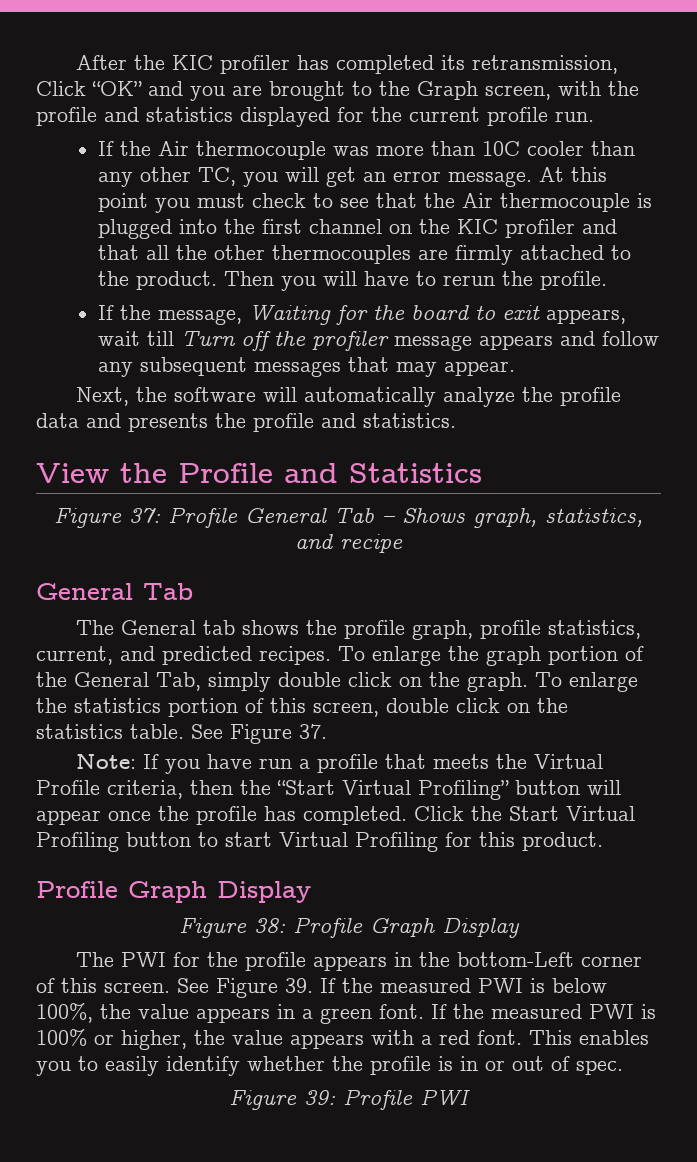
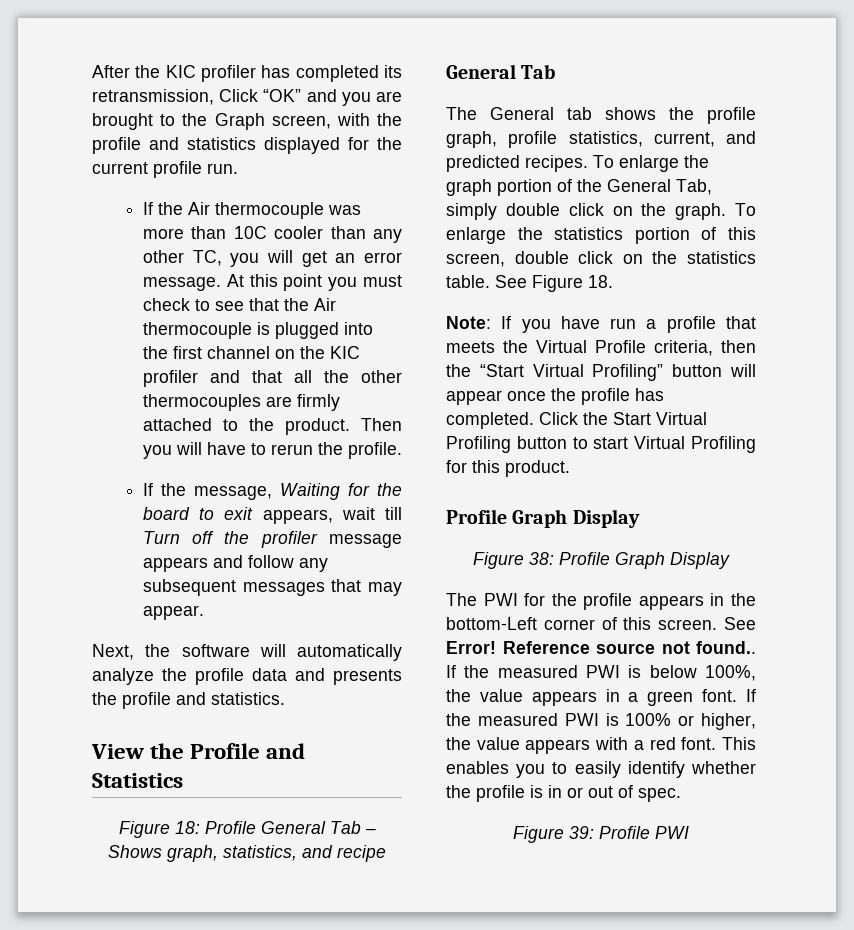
[129,508,161,523] 37: -> [174,821,200,834] 18:
[299,724,327,739] 37. -> [588,275,613,288] 18.
[216,978,313,998] Figure 39. -> [446,641,756,654] Error! Reference source not found..

